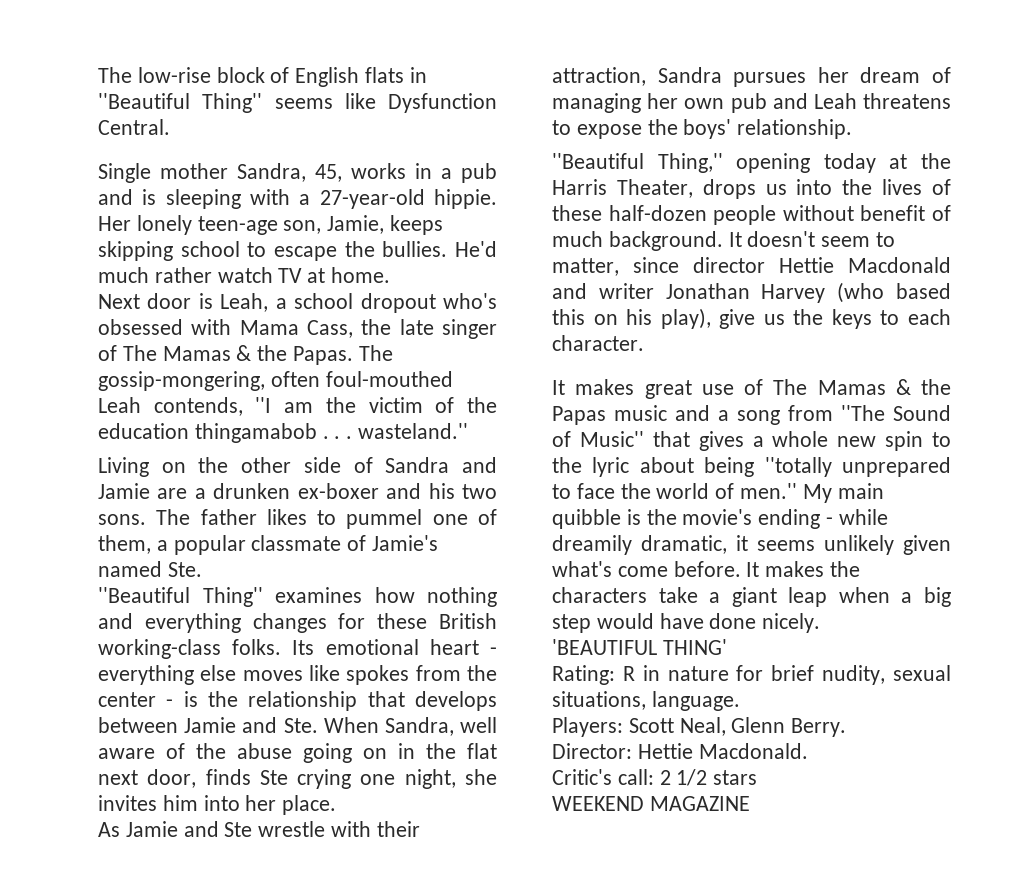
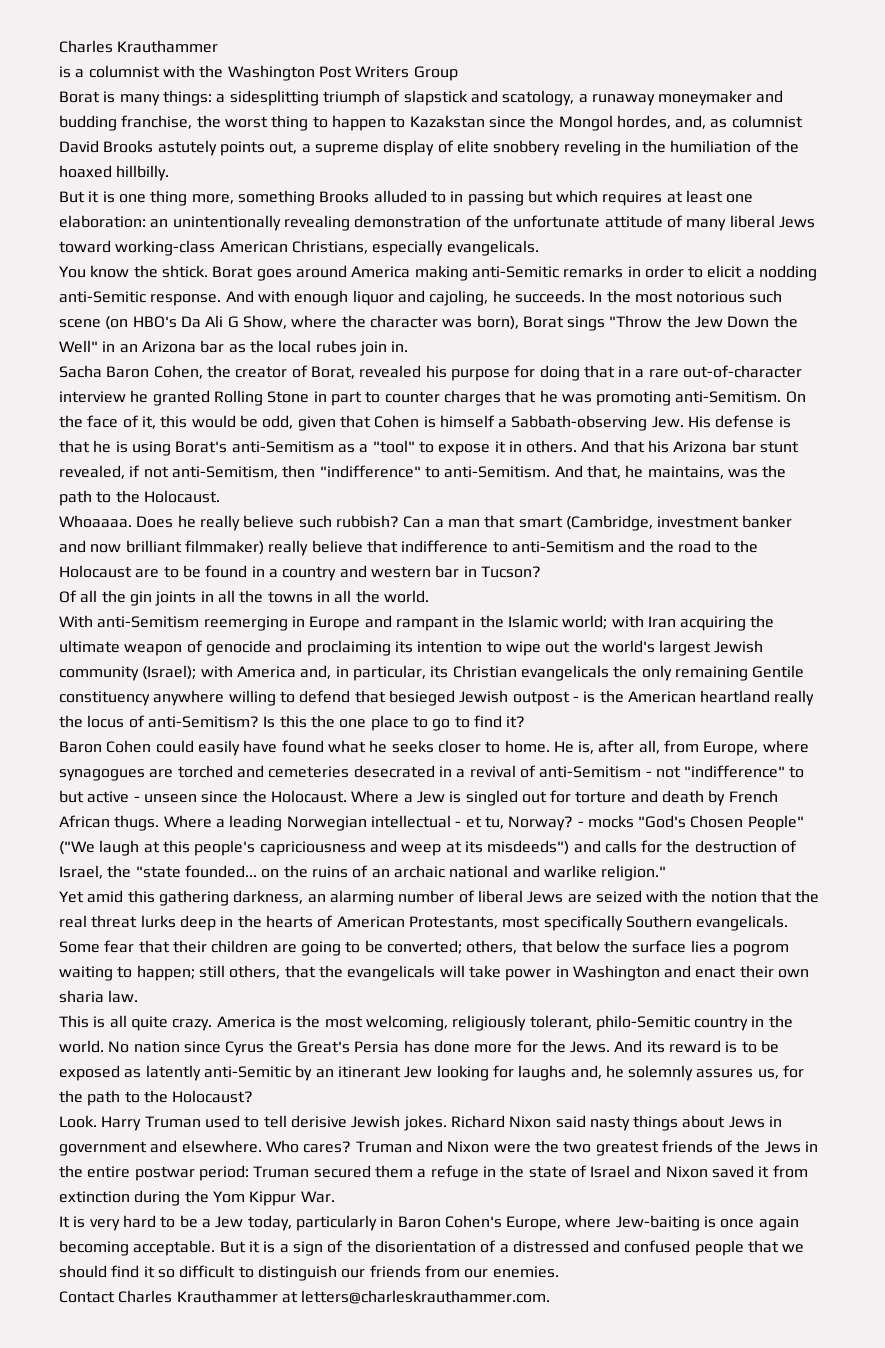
[98,67,427,87] [98,93,497,113] [98,119,170,135] [98,163,497,183] [98,189,497,209] [98,215,444,235] [98,241,497,261] [98,267,391,283] [98,293,498,313] [98,319,497,339] [98,345,393,365] [98,371,453,391] [98,397,498,416] [98,423,469,443] [98,457,498,477] [98,483,498,499] [98,509,497,529] [98,535,439,555] [98,561,202,577] [98,587,497,607] [98,613,497,633] [98,639,497,659] [98,665,497,685] [98,691,497,711] [98,717,497,736] [98,743,497,763] [98,769,497,789] [98,795,337,815] [98,821,420,837] [552,67,951,87] [552,93,951,113] [552,119,853,139] [552,153,951,173] [552,179,951,199] [552,205,951,225] [552,231,896,251] [552,257,951,276] [552,282,951,303] [552,308,951,329] [552,335,644,351] [552,379,951,399] [552,405,951,425] [552,431,951,451] [552,457,951,477] [552,483,884,503] [552,509,888,529] [552,535,951,555] [552,561,861,577] [552,587,951,607] [552,613,821,633] [552,639,727,655] [552,665,951,685] [552,691,740,711] [552,717,847,737] [552,743,808,759] [552,769,758,786] [552,796,750,811] The low-rise block of English flats in ''Beautiful Thing'' seems like Dysfunction Central. // Single mother Sandra, 45, works in a pub and is sleeping with a 27-year-old hippie. Her lonely teen-age son, Jamie, keeps skipping school to escape the bullies. He'd much rather watch TV at home. // Next door is Leah, a school dropout who's obsessed with Mama Cass, the late singer of The Mamas & the Papas. The gossip-mongering, often foul-mouthed Leah contends, ''I am the victim of the education thingamabob . . . wasteland.'' // Living on the other side of Sandra and Jamie are a drunken ex-boxer and his two sons. The father likes to pummel one of them, a popular classmate of Jamie's named Ste. // ''Beautiful Thing'' examines how nothing and everything changes for these British working-class folks. Its emotional heart - everything else moves like spokes from the center - is the relationship that develops between Jamie and Ste. When Sandra, well aware of the abuse going on in the flat next door, finds Ste crying one night, she invites him into her place. // As Jamie and Ste wrestle with their attraction, Sandra pursues her dream of managing her own pub and Leah threatens to expose the boys' relationship. // ''Beautiful Thing,'' opening today at the Harris Theater, drops us into the lives of these half-dozen people without benefit of much background. It doesn't seem to matter, since director Hettie Macdonald and writer Jonathan Harvey (who based this on his play), give us the keys to each character. // It makes great use of The Mamas & the Papas music and a song from ''The Sound of Music'' that gives a whole new spin to the lyric about being ''totally unprepared to face the world of men.'' My main quibble is the movie's ending - while dreamily dramatic, it seems unlikely given what's come before. It makes the characters take a giant leap when a big step would have done nicely. // 'BEAUTIFUL THING' // Rating: R in nature for brief nudity, sexual situations, language. // Players: Scott Neal, Glenn Berry. // Director: Hettie Macdonald. // Critic's call: 2 1/2 stars // WEEKEND MAGAZINE -> [59,40,219,53] [59,65,458,81] [59,90,784,106] [59,115,803,131] [59,140,800,156] [59,165,170,181] [59,190,754,206] [59,215,815,231] [59,240,539,256] [59,265,818,281] [59,290,783,306] [59,315,798,331] [59,340,409,356] [59,365,803,381] [59,390,806,406] [59,415,791,431] [59,440,800,456] [59,465,787,479] [59,490,220,506] [59,515,793,531] [59,540,759,556] [59,565,541,581] [59,590,429,606] [59,615,775,631] [59,640,764,656] [59,665,805,681] [59,690,815,706] [59,715,526,731] [59,740,809,756] [59,765,805,781] [59,790,778,806] [59,815,804,831] [59,840,798,856] [59,865,667,881] [59,890,820,906] [59,915,789,931] [59,940,790,956] [59,965,810,981] [59,990,139,1003] [59,1015,793,1031] [59,1040,780,1056] [59,1065,805,1081] [59,1090,254,1106] [59,1115,783,1131] [59,1140,819,1156] [59,1165,808,1181] [59,1190,335,1206] [59,1215,799,1231] [59,1240,805,1256] [59,1265,559,1281] [59,1290,551,1304] Charles Krauthammer // is a columnist with the Washington Post Writers Group // Borat is many things: a sidesplitting triumph of slapstick and scatology, a runaway moneymaker and budding franchise, the worst thing to happen to Kazakstan since the Mongol hordes, and, as columnist David Brooks astutely points out, a supreme display of elite snobbery reveling in the humiliation of the hoaxed hillbilly. // But it is one thing more, something Brooks alluded to in passing but which requires at least one elaboration: an unintentionally revealing demonstration of the unfortunate attitude of many liberal Jews toward working-class American Christians, especially evangelicals. // You know the shtick. Borat goes around America making anti-Semitic remarks in order to elicit a nodding anti-Semitic response. And with enough liquor and cajoling, he succeeds. In the most notorious such scene (on HBO's Da Ali G Show, where the character was born), Borat sings "Throw the Jew Down the Well" in an Arizona bar as the local rubes join in. // Sacha Baron Cohen, the creator of Borat, revealed his purpose for doing that in a rare out-of-character interview he granted Rolling Stone in part to counter charges that he was promoting anti-Semitism. On the face of it, this would be odd, given that Cohen is himself a Sabbath-observing Jew. His defense is that he is using Borat's anti-Semitism as a "tool" to expose it in others. And that his Arizona bar stunt revealed, if not anti-Semitism, then "indifference" to anti-Semitism. And that, he maintains, was the path to the Holocaust. // Whoaaaa. Does he really believe such rubbish? Can a man that smart (Cambridge, investment banker and now brilliant filmmaker) really believe that indifference to anti-Semitism and the road to the Holocaust are to be found in a country and western bar in Tucson? // Of all the gin joints in all the towns in all the world. // With anti-Semitism reemerging in Europe and rampant in the Islamic world; with Iran acquiring the ultimate weapon of genocide and proclaiming its intention to wipe out the world's largest Jewish community (Israel); with America and, in particular, its Christian evangelicals the only remaining Gentile constituency anywhere willing to defend that besieged Jewish outpost - is the American heartland really the locus of anti-Semitism? Is this the one place to go to find it? // Baron Cohen could easily have found what he seeks closer to home. He is, after all, from Europe, where synagogues are torched and cemeteries desecrated in a revival of anti-Semitism - not "indifference" to but active - unseen since the Holocaust. Where a Jew is singled out for torture and death by French African thugs. Where a leading Norwegian intellectual - et tu, Norway? - mocks "God's Chosen People" ("We laugh at this people's capriciousness and weep at its misdeeds") and calls for the destruction of Israel, the "state founded... on the ruins of an archaic national and warlike religion." // Yet amid this gathering darkness, an alarming number of liberal Jews are seized with the notion that the real threat lurks deep in the hearts of American Protestants, most specifically Southern evangelicals. Some fear that their children are going to be converted; others, that below the surface lies a pogrom waiting to happen; still others, that the evangelicals will take power in Washington and enact their own sharia law. // This is all quite crazy. America is the most welcoming, religiously tolerant, philo-Semitic country in the world. No nation since Cyrus the Great's Persia has done more for the Jews. And its reward is to be exposed as latently anti-Semitic by an itinerant Jew looking for laughs and, he solemnly assures us, for the path to the Holocaust? // Look. Harry Truman used to tell derisive Jewish jokes. Richard Nixon said nasty things about Jews in government and elsewhere. Who cares? Truman and Nixon were the two greatest friends of the Jews in the entire postwar period: Truman secured them a refuge in the state of Israel and Nixon saved it from extinction during the Yom Kippur War. // It is very hard to be a Jew today, particularly in Baron Cohen's Europe, where Jew-baiting is once again becoming acceptable. But it is a sign of the disorientation of a distressed and confused people that we should find it so difficult to distinguish our friends from our enemies. // Contact Charles Krauthammer at letters@charleskrauthammer.com.

